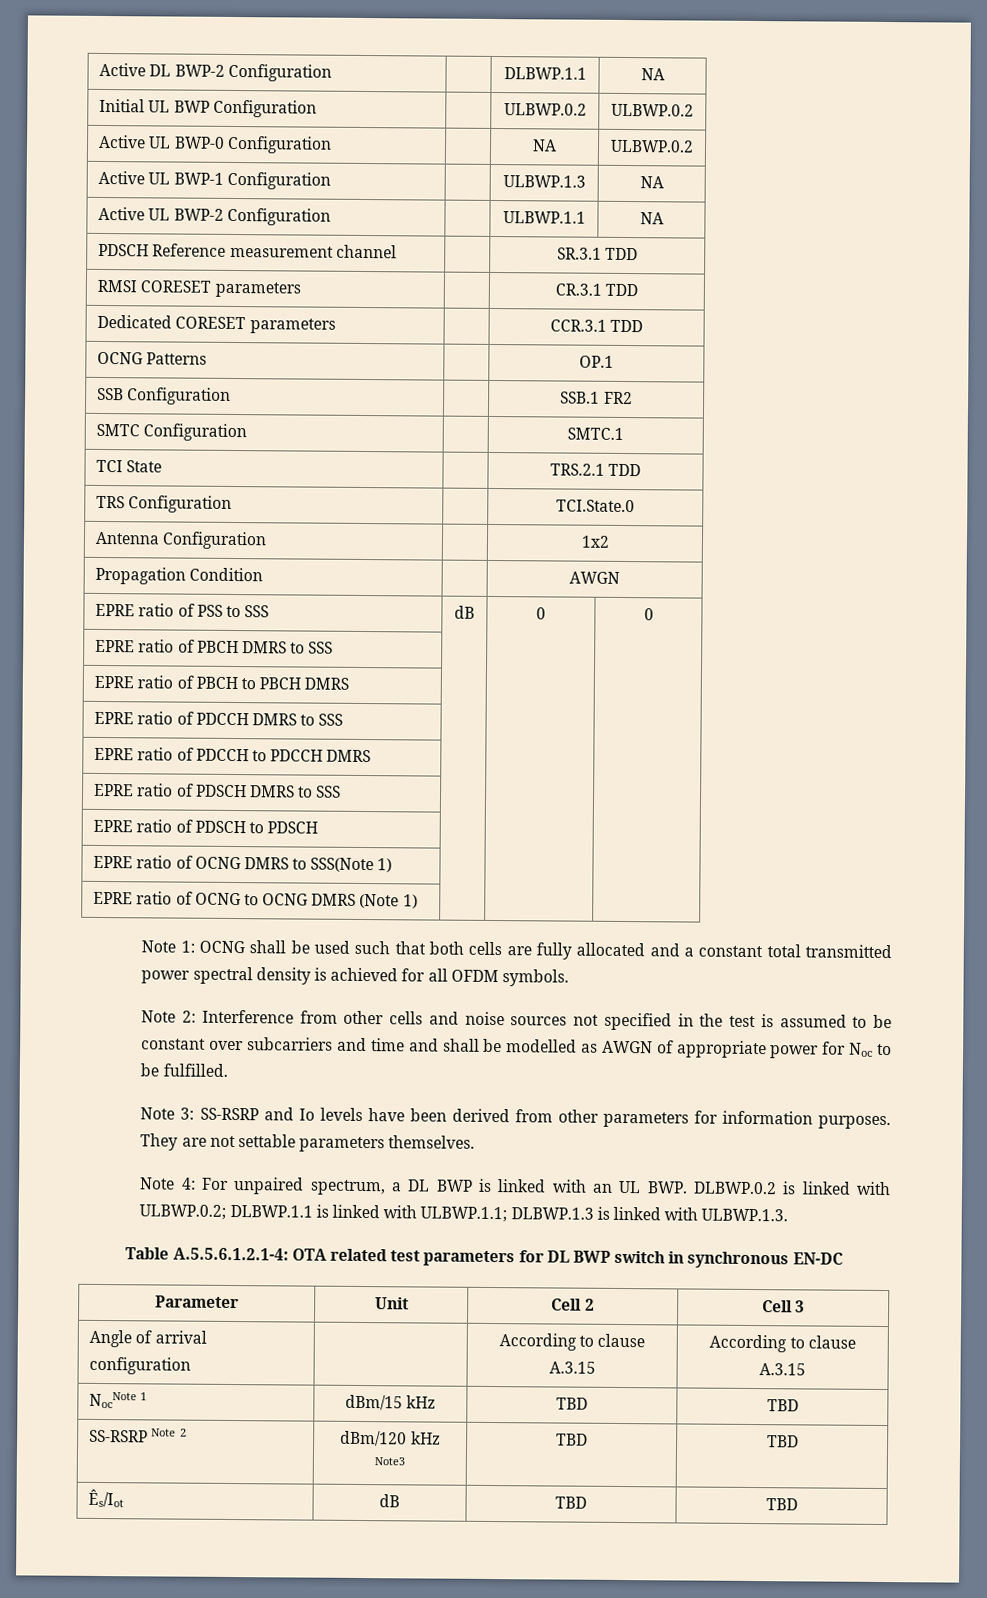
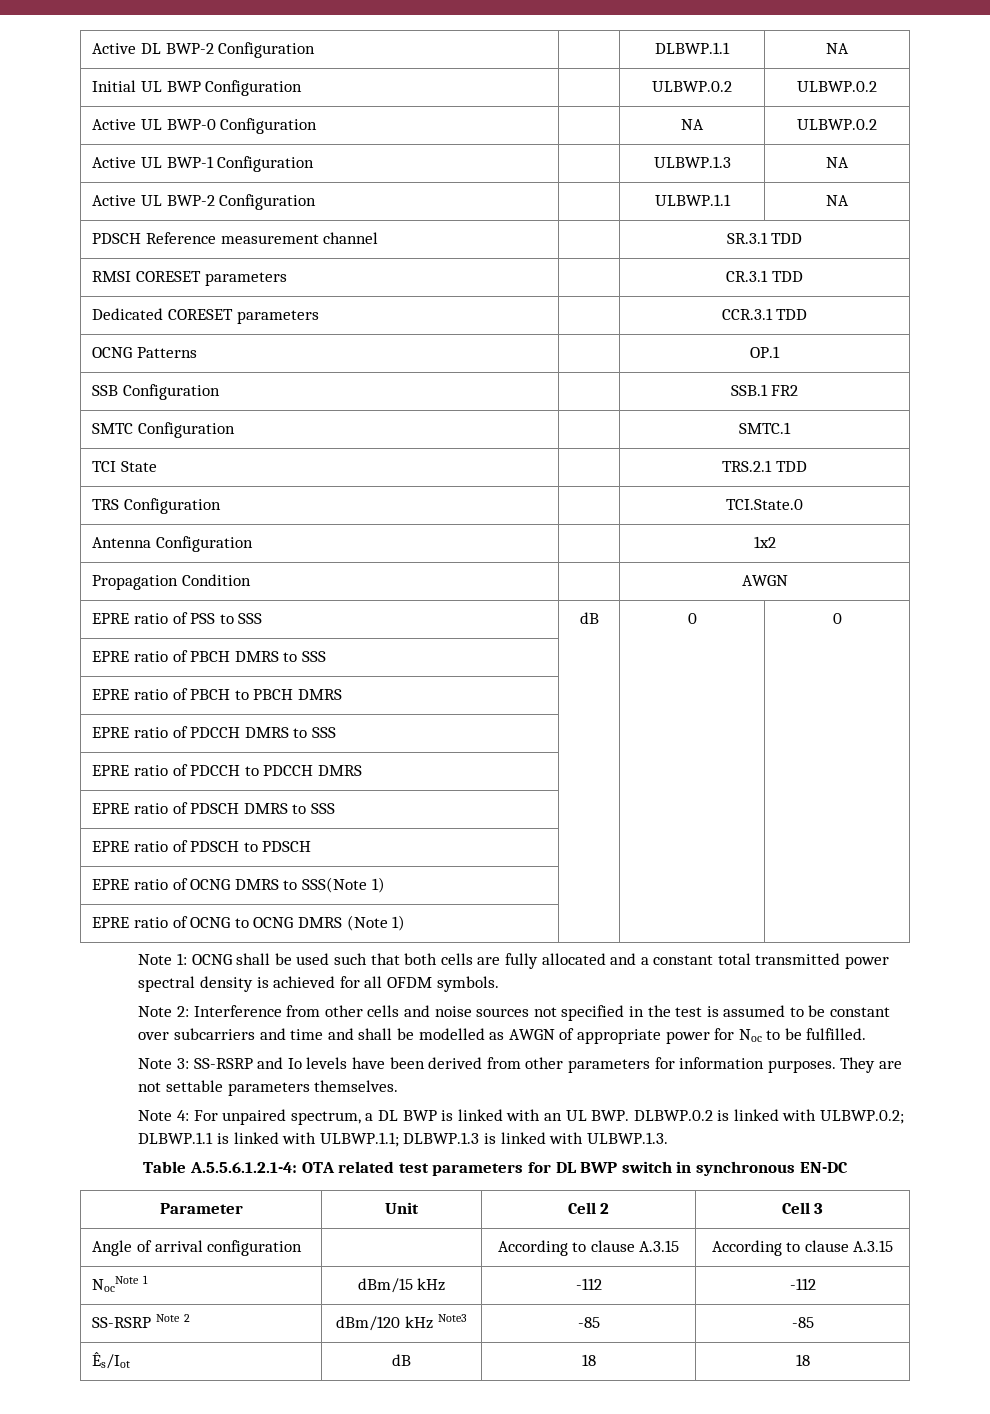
[556,1397,588,1410] [766,1399,799,1412] TBD | TBD -> [575,1278,602,1290] [789,1278,816,1290] -112 | -112
[556,1433,588,1446] [766,1435,799,1448] TBD | TBD -> [577,1317,600,1328] [791,1317,814,1328] -85 | -85
[555,1496,587,1509] [765,1498,798,1511] TBD | TBD -> [581,1354,596,1366] [795,1354,810,1366] 18 | 18

